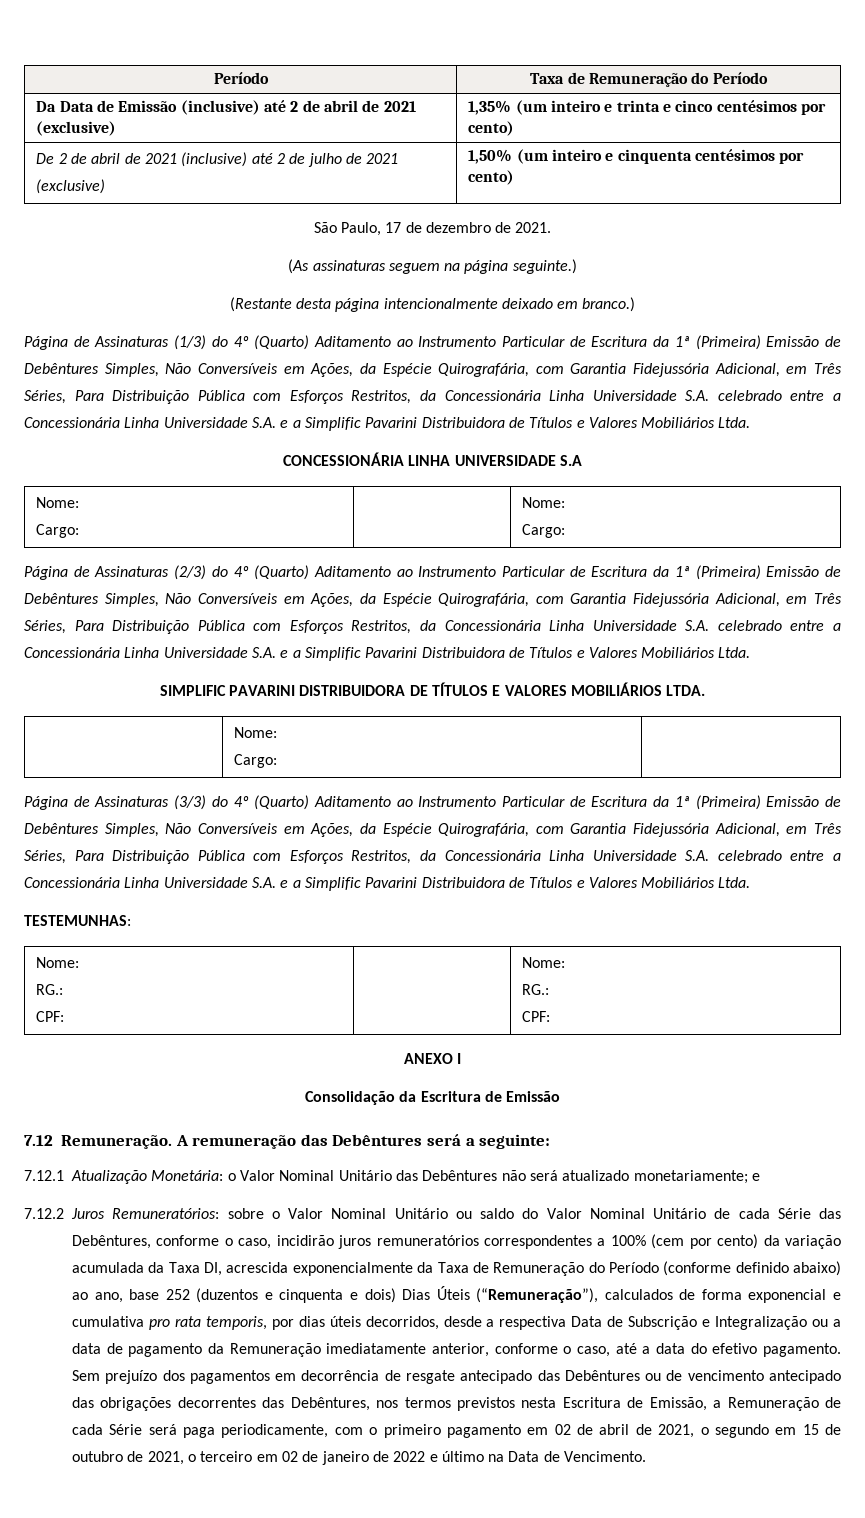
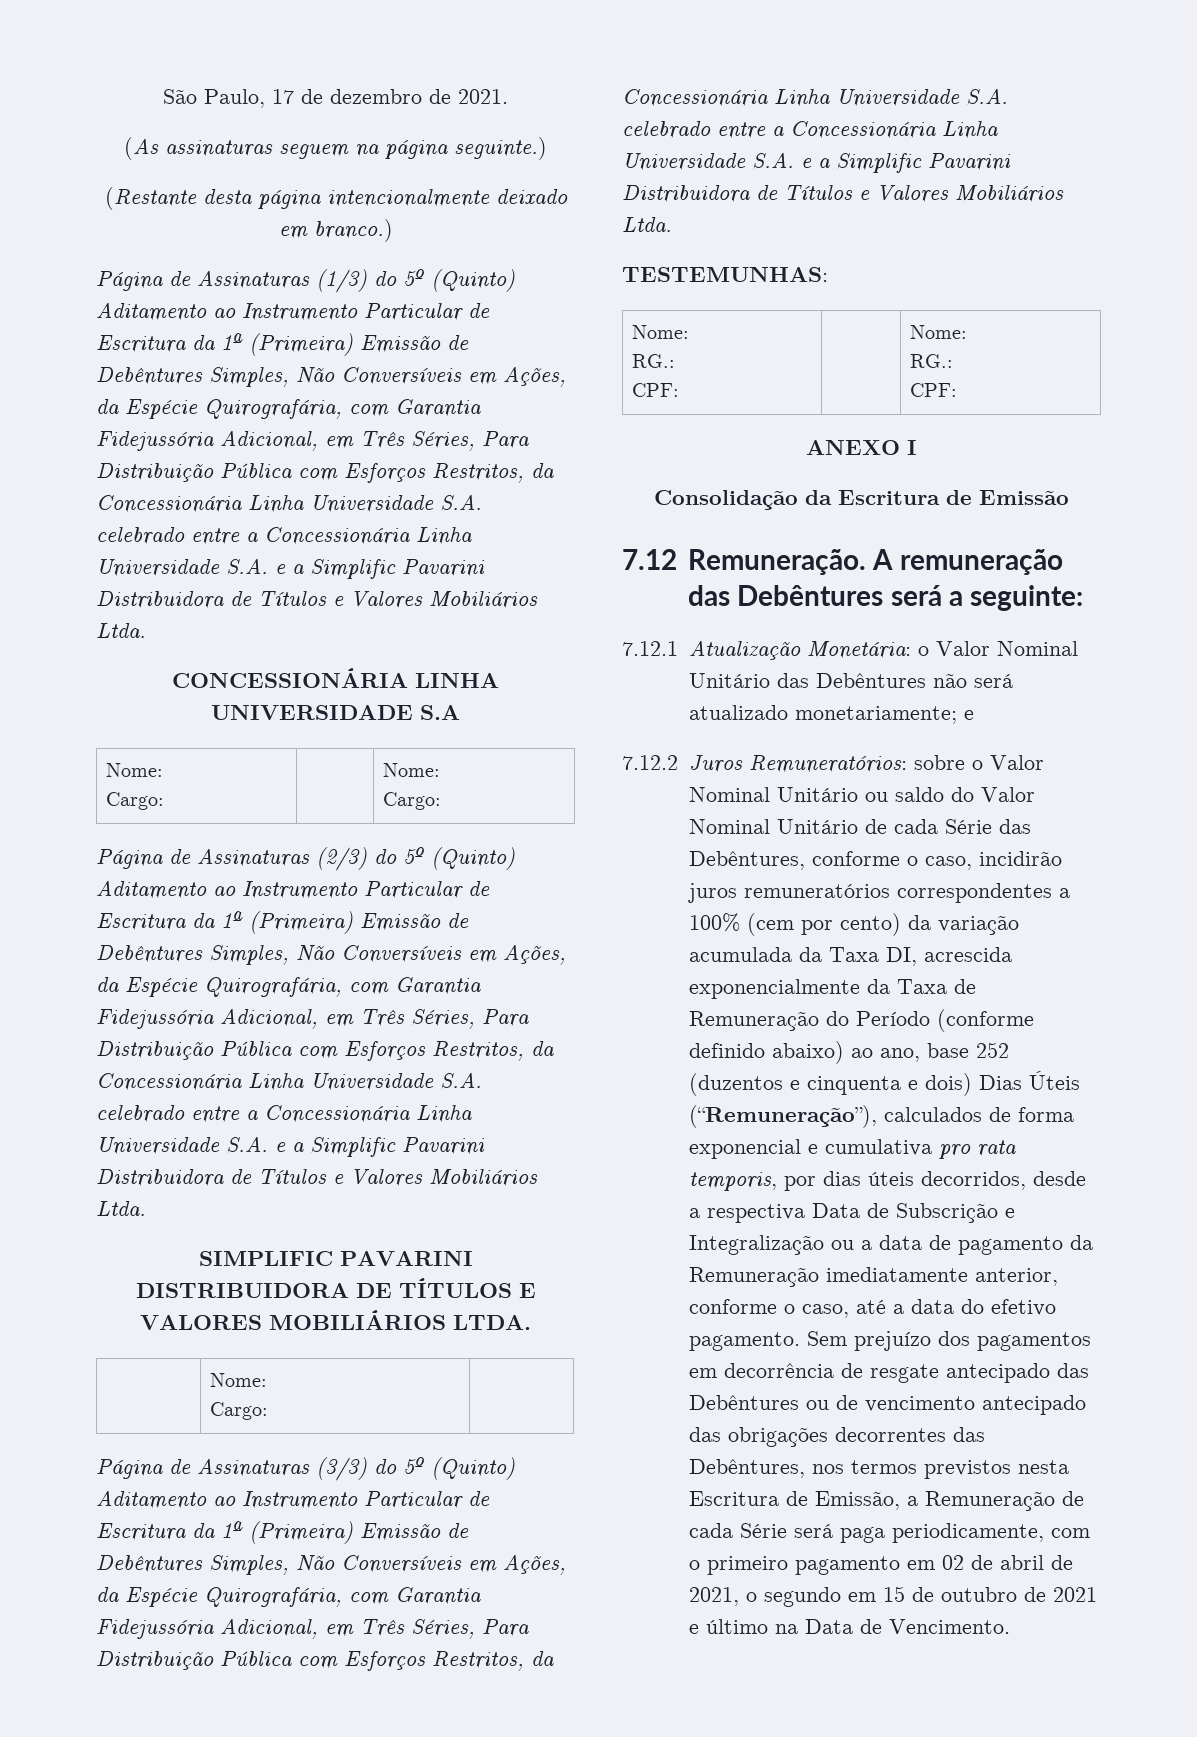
[213,72,269,84] [530,72,768,87] [36,100,416,115] [36,121,117,136] [468,100,826,115] [468,121,515,136] [36,152,399,167] [36,179,106,194] [468,149,805,164] [468,170,515,185] Período | Taxa de Remuneração do Período // Da Data de Emissão (inclusive) até 2 de abril de 2021 (exclusive) | 1,35% (um inteiro e trinta e cinco centésimos por cento) // De 2 de abril de 2021 (inclusive) até 2 de julho de 2021 (exclusive) | 1,50% (um inteiro e cinquenta centésimos por cento) // -> (163, 96) none
[233,335,310,350] 4º (Quarto) -> [403,269,515,292] 5º (Quinto)
[233,565,310,580] 4º (Quarto) -> [403,847,515,870] 5º (Quinto)
[233,795,310,810] 4º (Quarto) -> [403,1457,515,1480] 5º (Quinto)
[147,1451,426,1465] 2021, o terceiro em 02 de janeiro de 2022 -> [1052,1587,1097,1602] 2021

